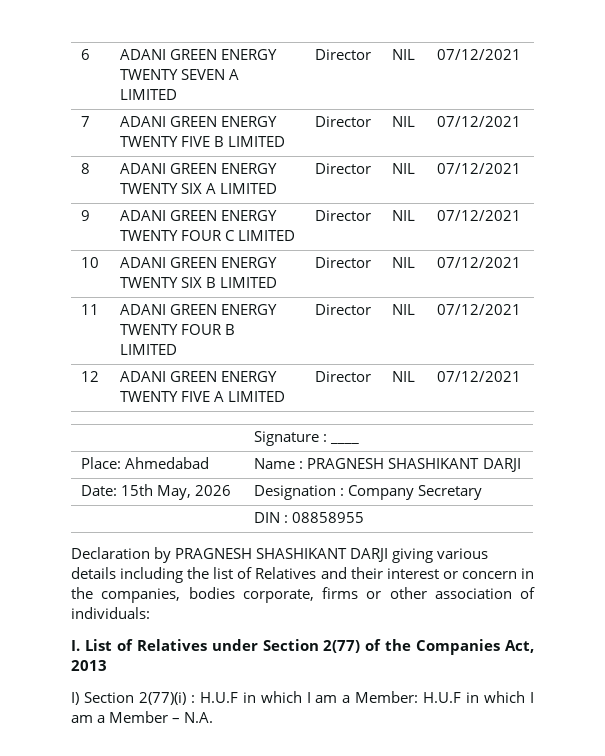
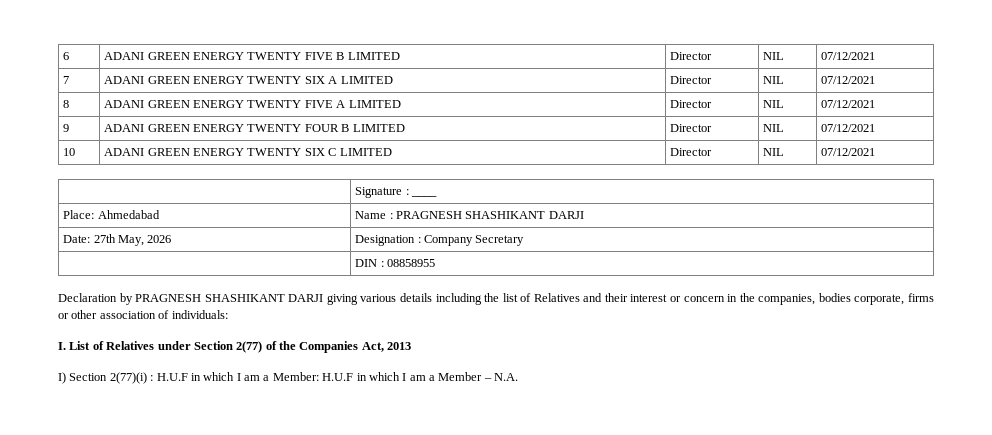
[120,49,278,60] [120,69,240,80] [120,89,178,100] [315,49,372,60] [392,49,416,60] [437,49,522,60] [81,116,91,127] | ADANI GREEN ENERGY TWENTY SEVEN A LIMITED | Director | NIL | 07/12/2021 // 7 -> (70, 56) none
(522, 121) none -> [63,76,70,84] [104,76,393,84] [670,76,713,84] [763,76,785,84] [821,76,876,84] // 7 | ADANI GREEN ENERGY TWENTY SIX A LIMITED | Director | NIL | 07/12/2021
[181,183,203,194] SIX -> [304,100,333,108] FIVE
[225,230,236,241] C -> [341,124,350,132] B
[206,277,278,288] [315,257,372,268] [392,257,416,268] [437,257,522,268] [81,304,100,315] [120,304,278,315] [120,324,236,335] [120,344,178,355] [315,304,372,315] [392,304,416,315] [437,304,522,315] [81,371,100,382] [120,371,278,382] [120,391,225,402] B LIMITED | Director | NIL | 07/12/2021 // 11 | ADANI GREEN ENERGY TWENTY FOUR B LIMITED | Director | NIL | 07/12/2021 // 12 | ADANI GREEN ENERGY TWENTY FIVE A -> [328,148,337,156] C
[121,484,154,496] 15th -> [93,234,116,243] 27th

